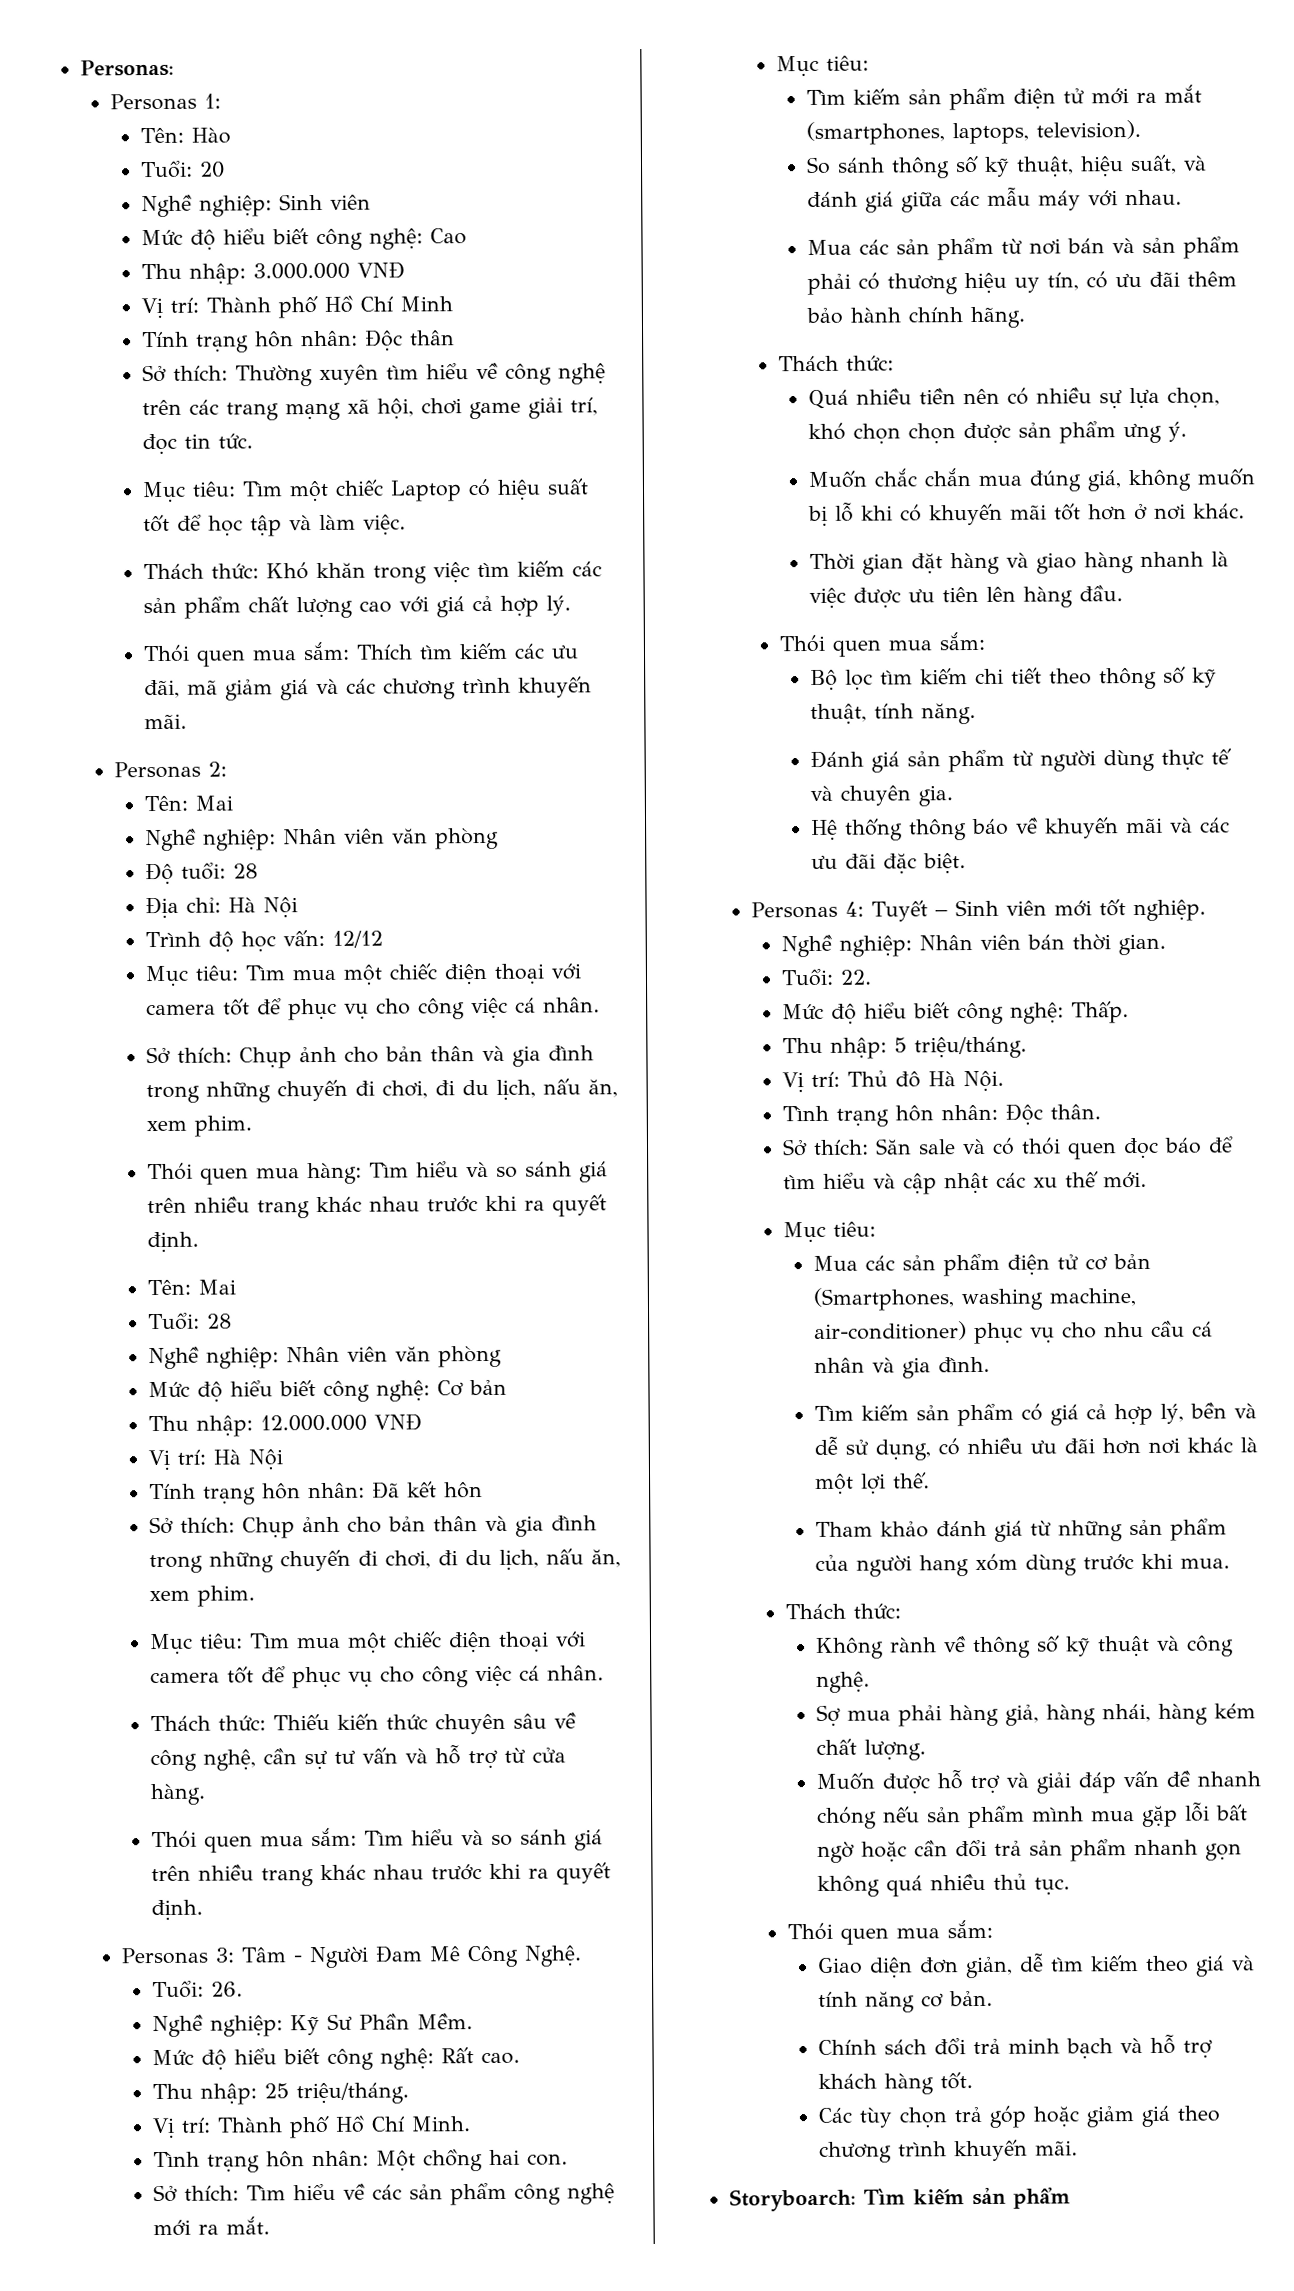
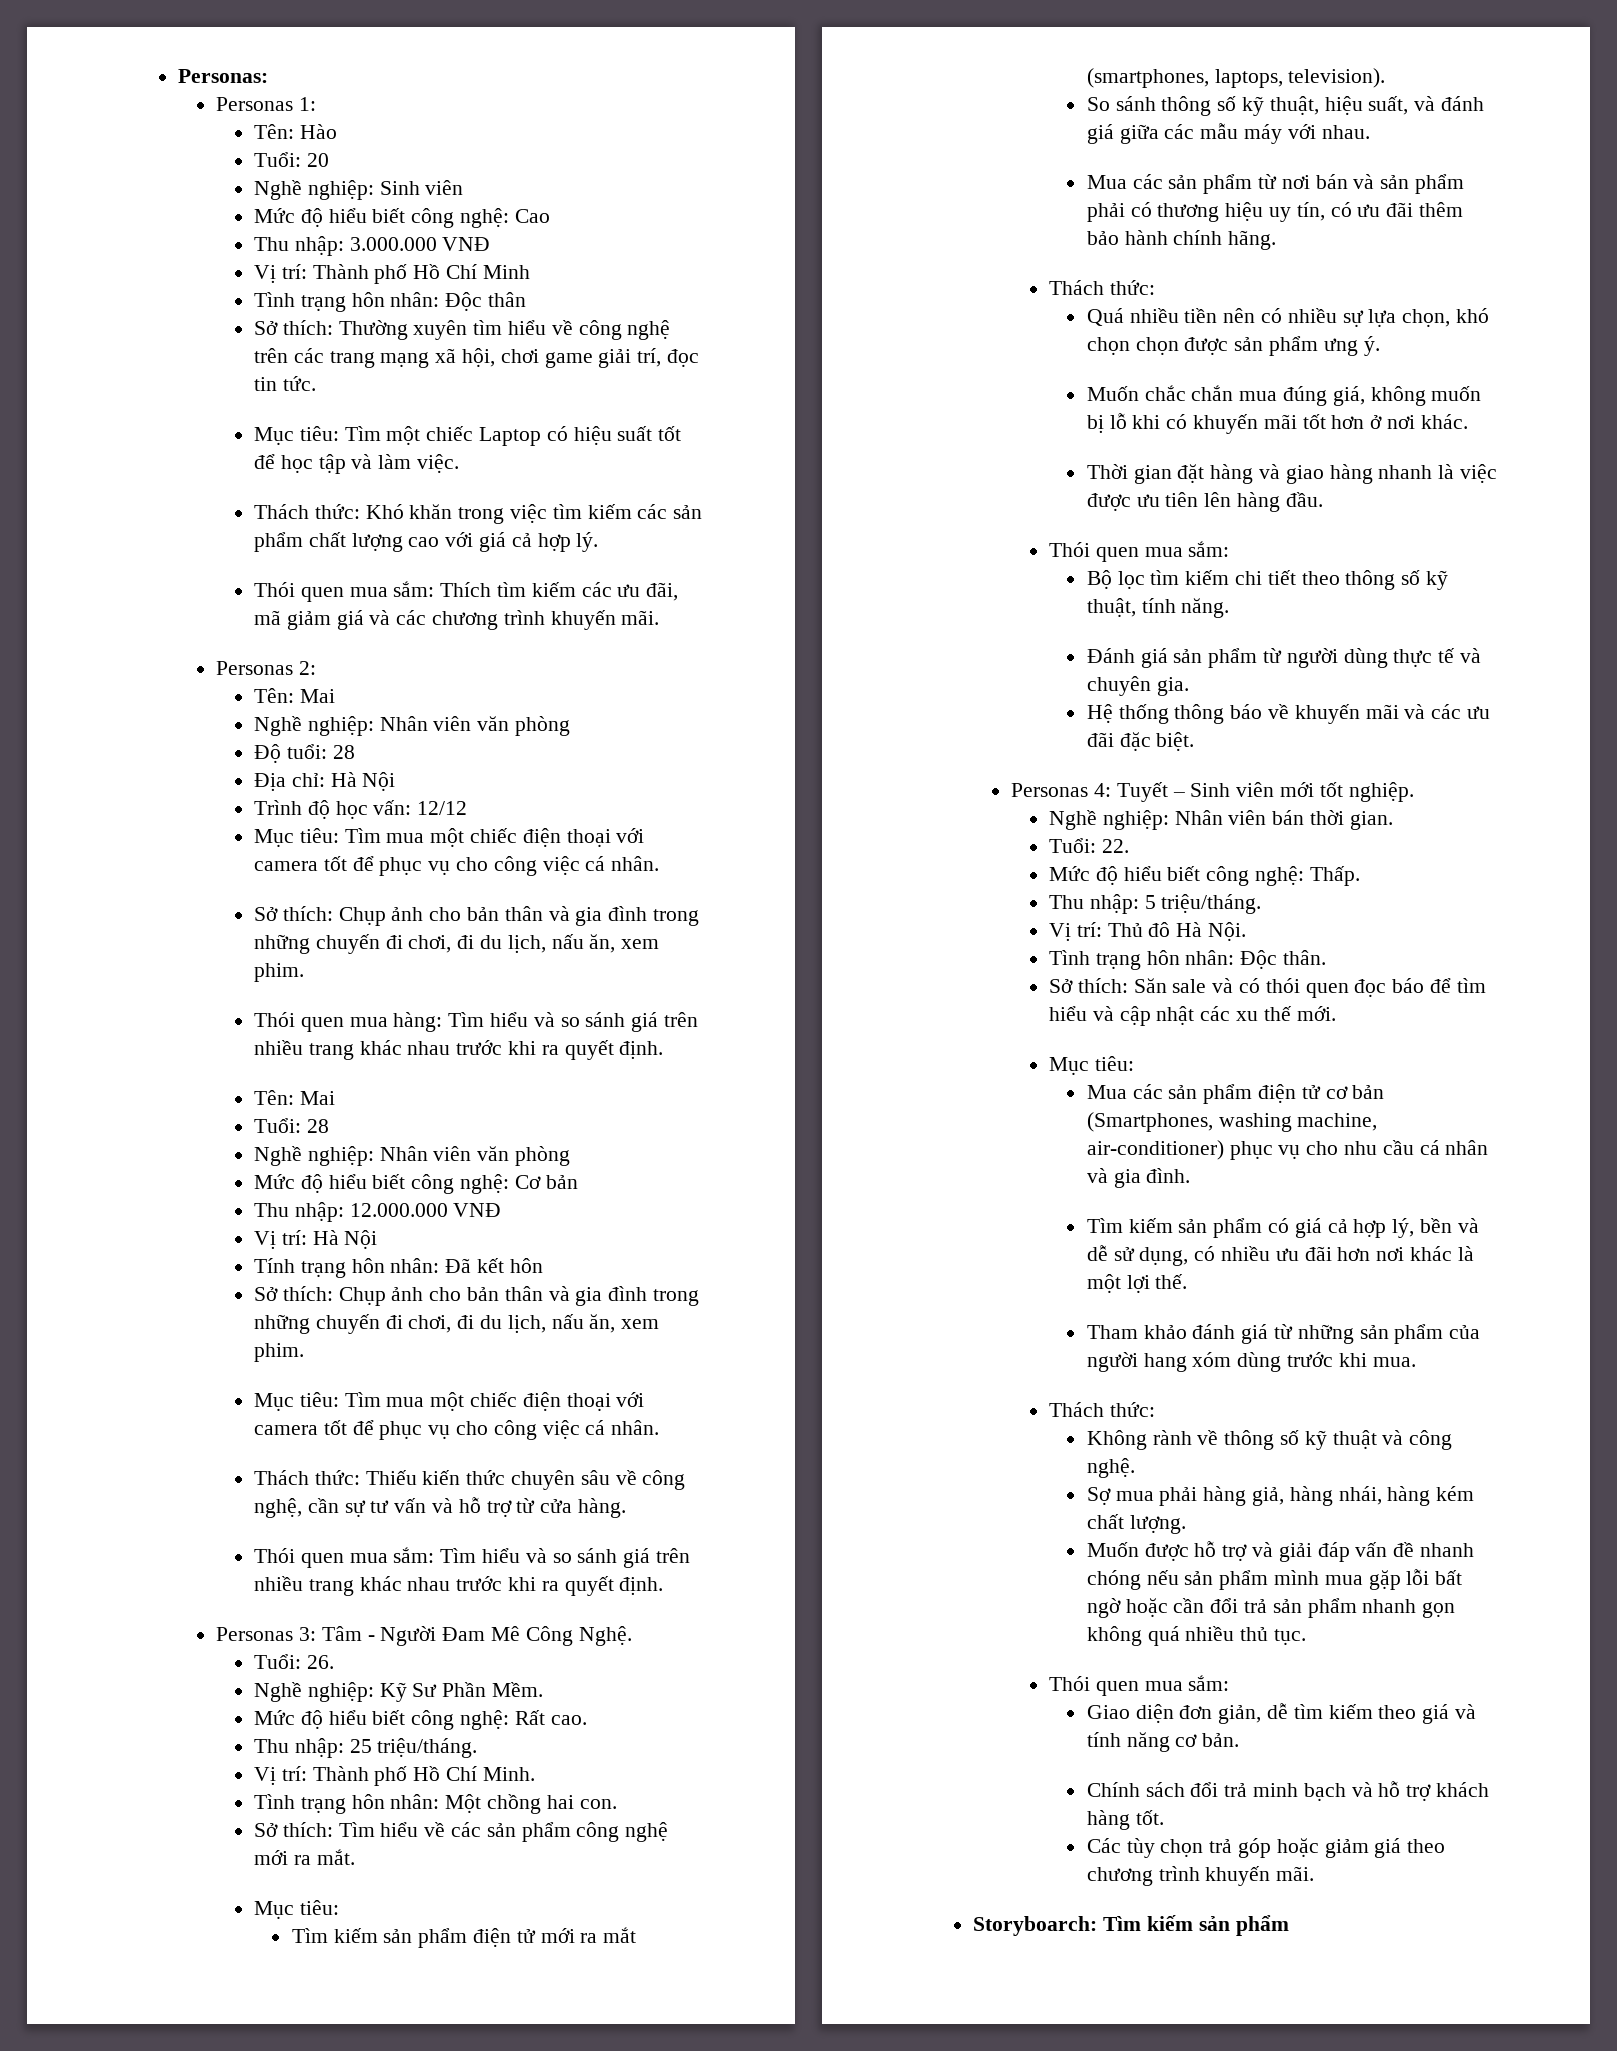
[142,331,190,348] Tính -> [254,292,296,307] Tình

